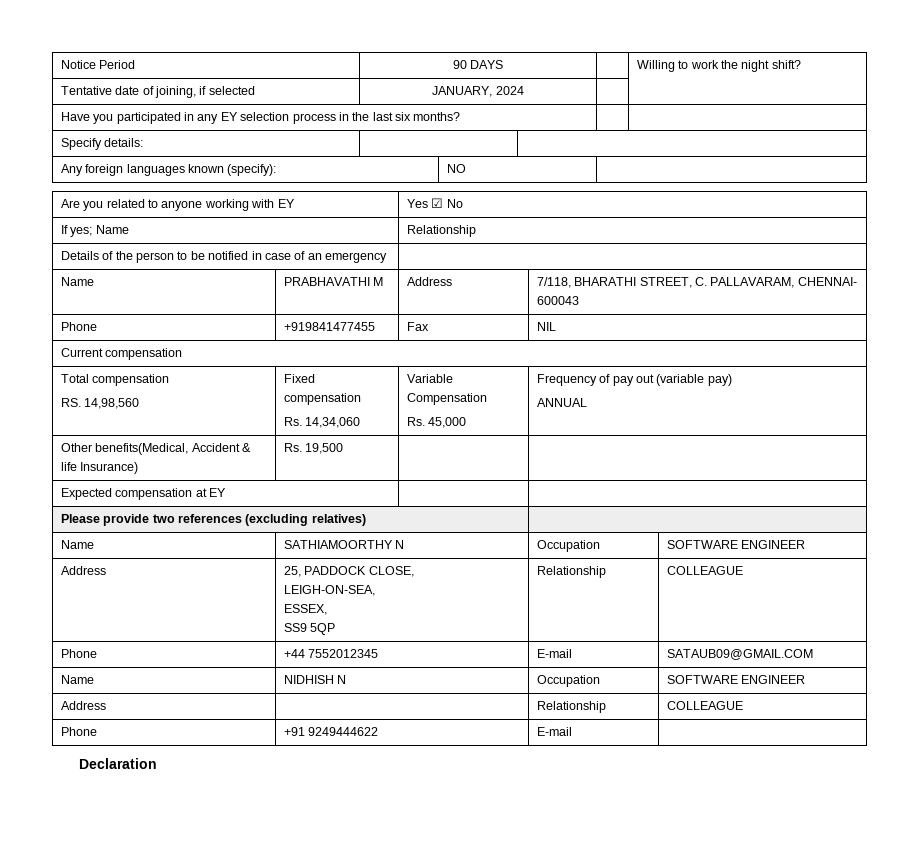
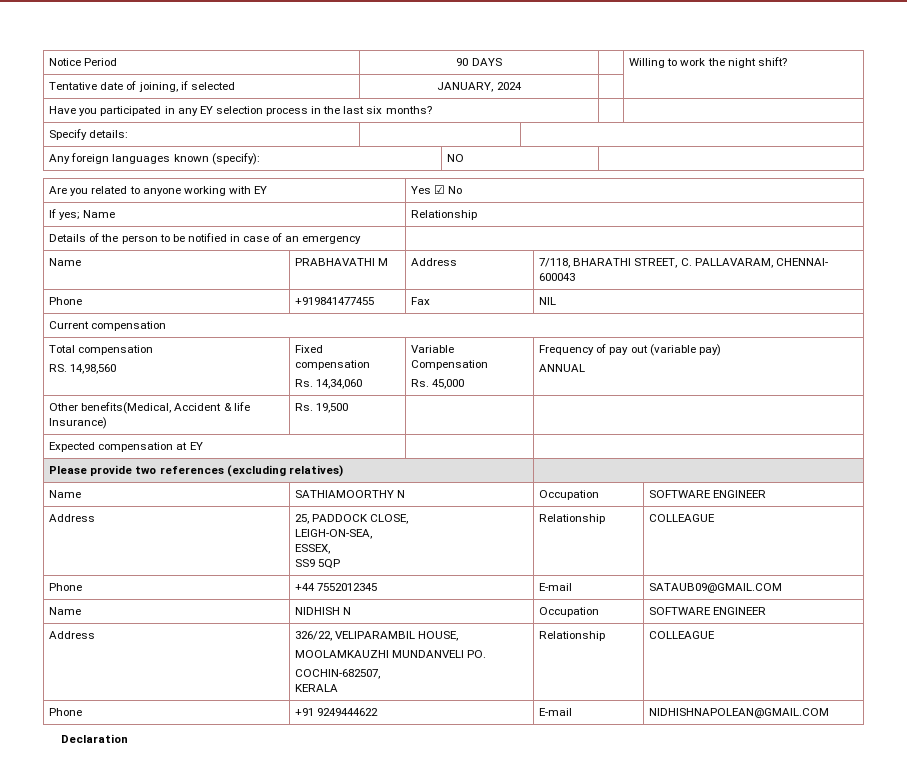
(106, 705) none -> [295,631,459,641] [295,650,487,658] [295,669,381,679] [295,684,339,692] 326/22, VELIPARAMBIL HOUSE, // MOOLAMKAUZHI MUNDANVELI PO. // COCHIN-682507, // KERALA
(572, 731) none -> [649,708,830,718] NIDHISHNAPOLEAN@GMAIL.COM

